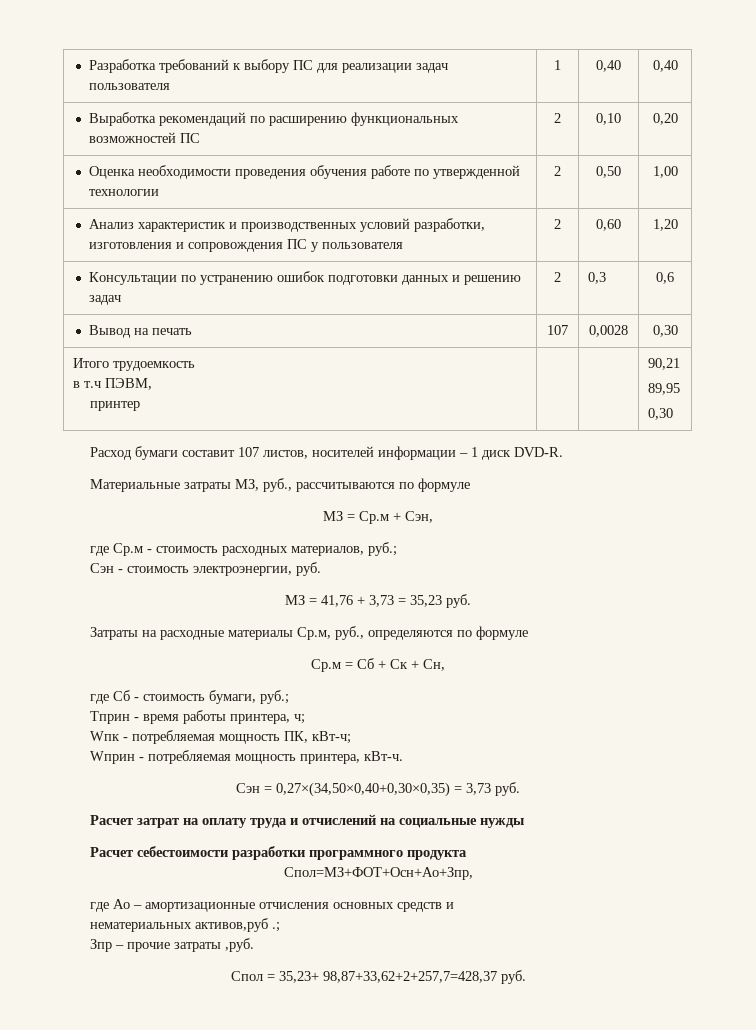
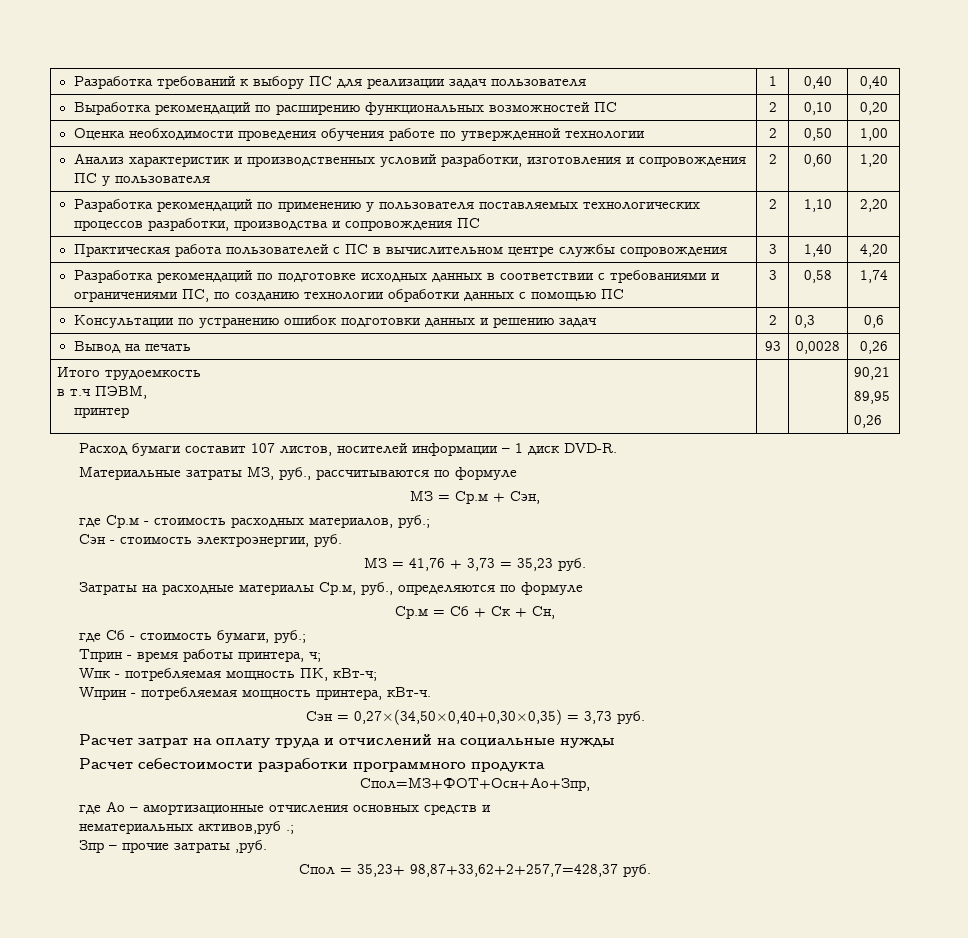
(678, 225) none -> [73,199,700,212] [73,218,480,231] [768,199,777,209] [804,199,832,212] [859,199,888,212] [73,244,727,257] [768,244,777,254] [804,244,832,257] [859,244,888,257] [73,270,720,283] [73,289,624,302] [768,270,777,280] [804,270,832,283] [859,270,888,283] // Разработка рекомендаций по применению у пользователя поставляемых технологических процессов разработки, производства и сопровождения ПС | 2 | 1,10 | 2,20 // Практическая работа пользователей с ПС в вычислительном центре службы сопровождения | 3 | 1,40 | 4,20 // Разработка рекомендаций по подготовке исходных данных в соответствии с требованиями и ограничениями ПС, по созданию технологии обработки данных с помощью ПС | 3 | 0,58 | 1,74
[547,325,568,335] 107 -> [764,341,781,351] 93
[652,325,678,337] 0,30 -> [859,341,888,354] 0,26
[648,408,674,420] 0,30 -> [854,415,883,428] 0,26

